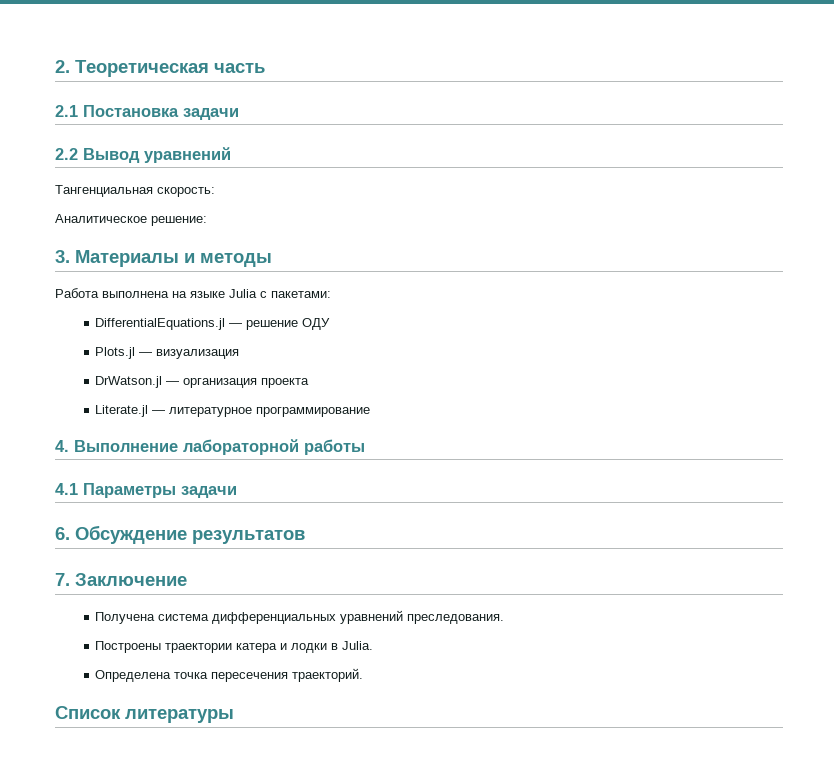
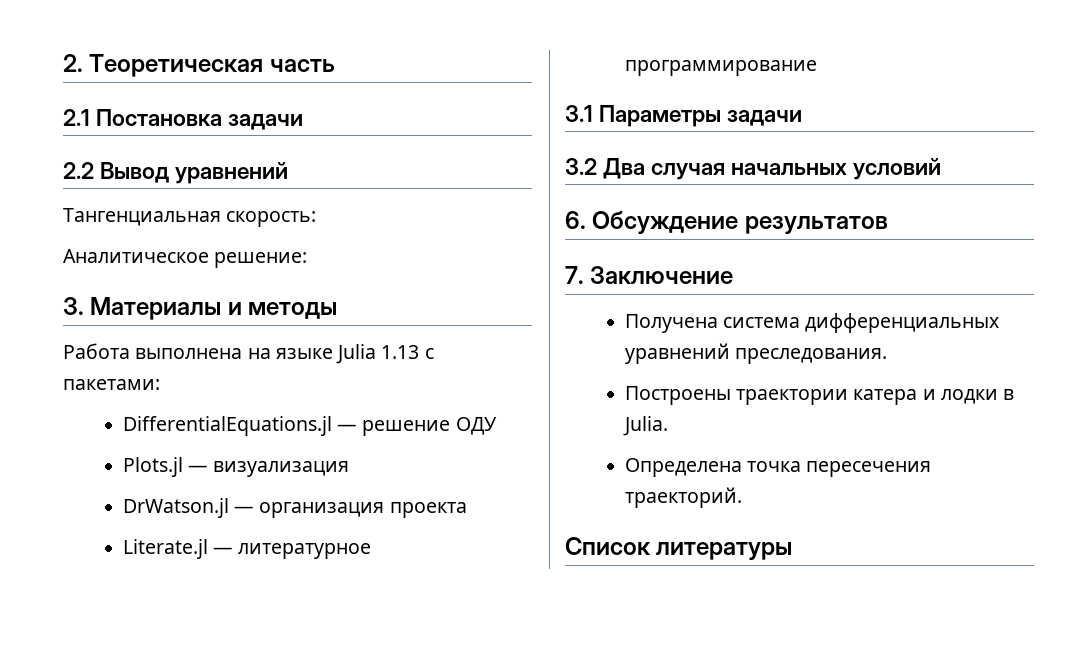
(257, 293) none -> [381,345,420,359] 1.13
[55,439,365,455] [55,483,237,498] 4. Выполнение лабораторной работы // 4.1 Параметры задачи -> [565,105,803,127] [565,158,942,180] 3.1 Параметры задачи // 3.2 Два случая начальных условий

